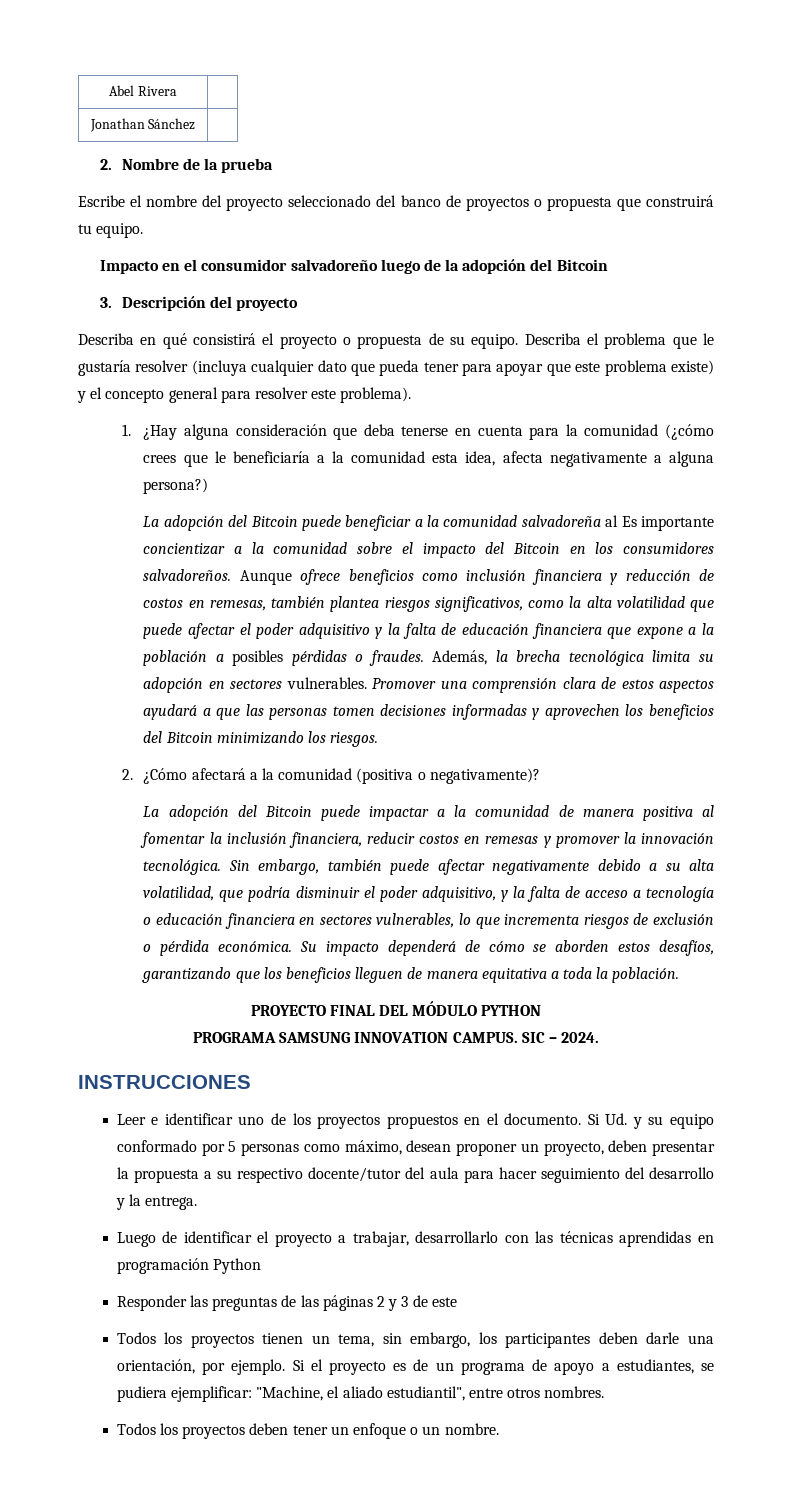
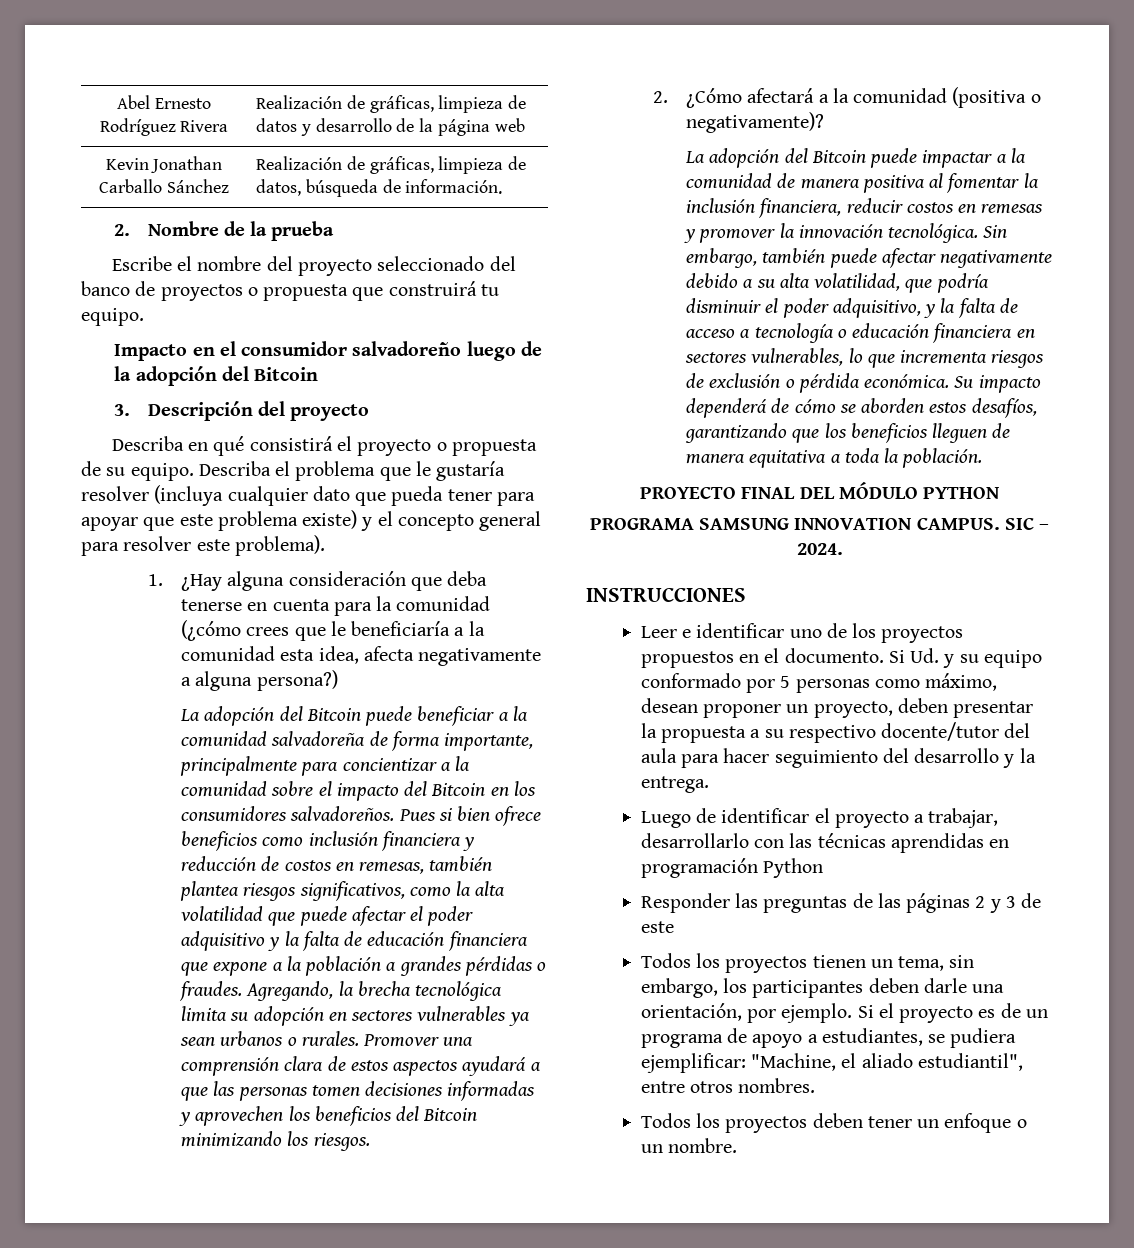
(135, 90) none -> [154,98,211,109] [99,118,176,136] Ernesto Rodríguez
[89,118,196,132] // Jonathan Sánchez | -> [256,95,527,113] [256,118,525,136] [105,156,223,173] [99,179,229,193] [256,156,527,174] [256,179,503,197] Realización de gráficas, limpieza de datos y desarrollo de la página web // Kevin Jonathan Carballo Sánchez | Realización de gráficas, limpieza de datos, búsqueda de información.
[605,515,714,531] al Es importante -> [369,731,534,751] [180,756,339,776] de forma importante, principalmente para
[239,570,292,585] Aunque -> [398,806,491,821] Pues si bien
[232,650,284,666] posibles -> [399,956,462,976] grandes
[432,650,488,665] Además, -> [246,981,334,1001] Agregando,
[286,677,367,689] vulnerables. -> [417,1006,530,1026] [180,1031,359,1046] vulnerables ya sean urbanos o rurales.

